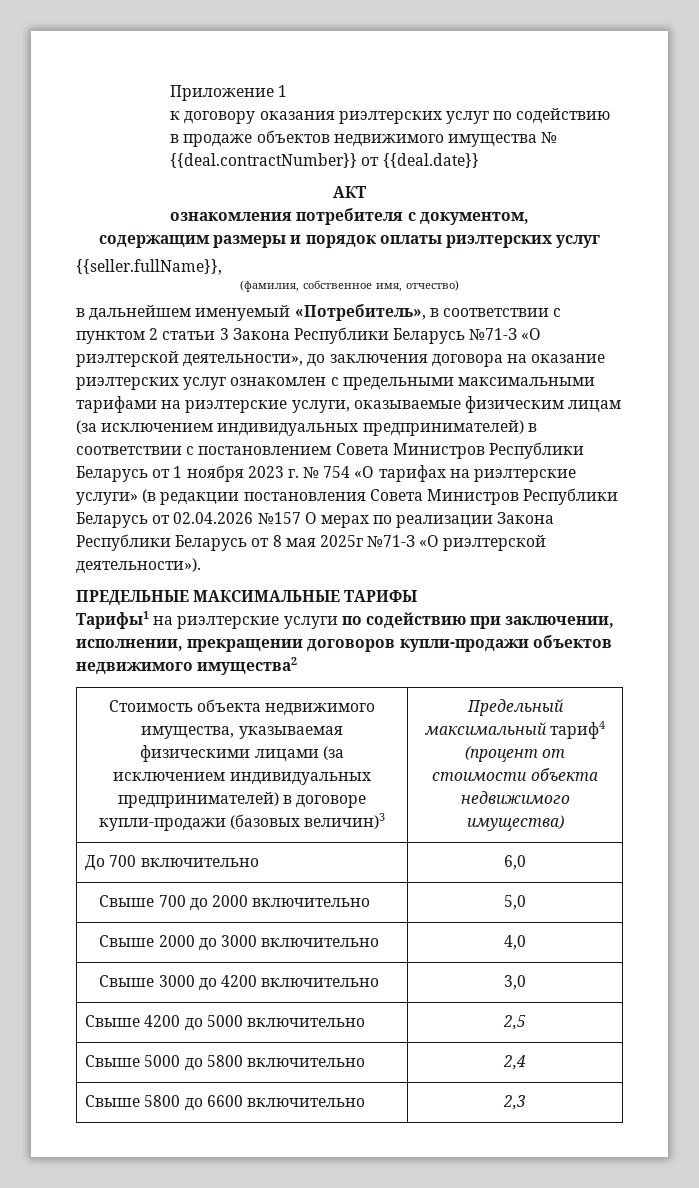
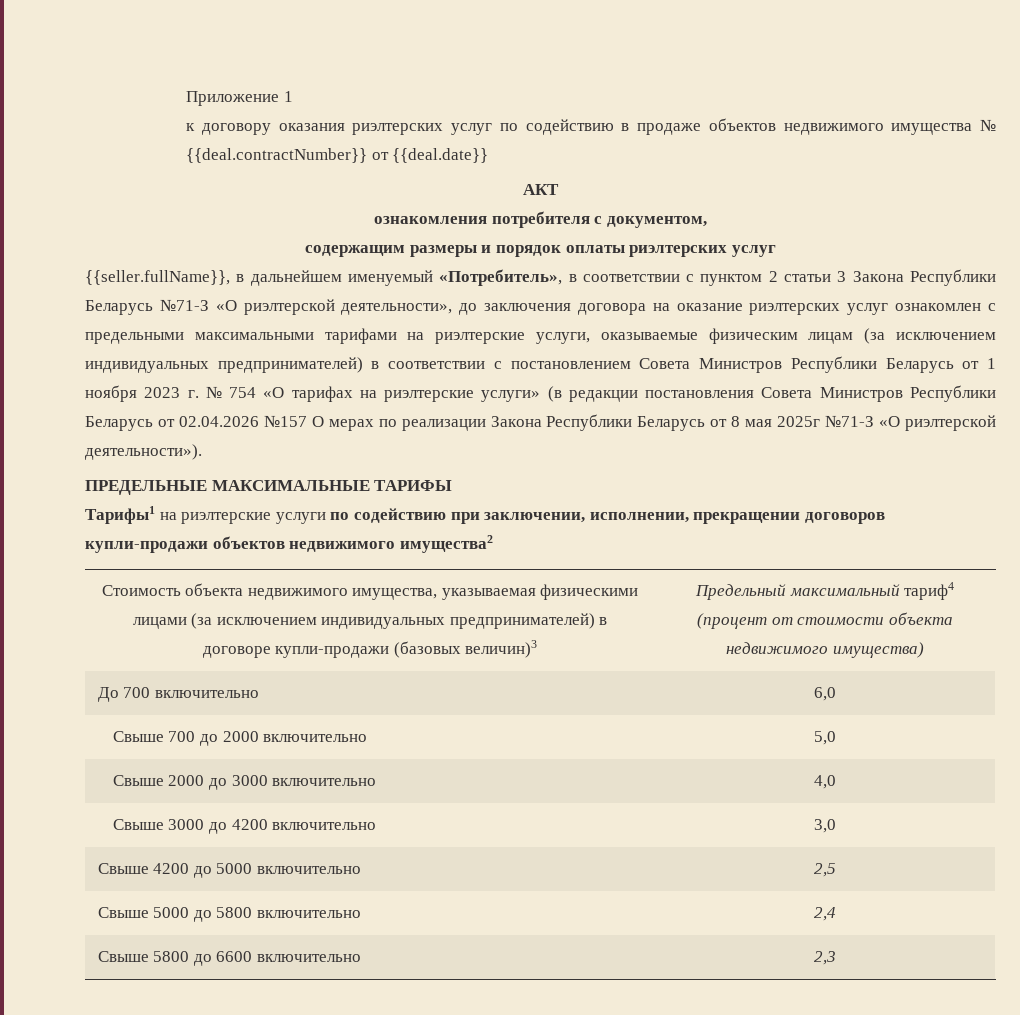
[239,280,460,292] // (фамилия, собственное имя, отчество) // -> (230, 277) none

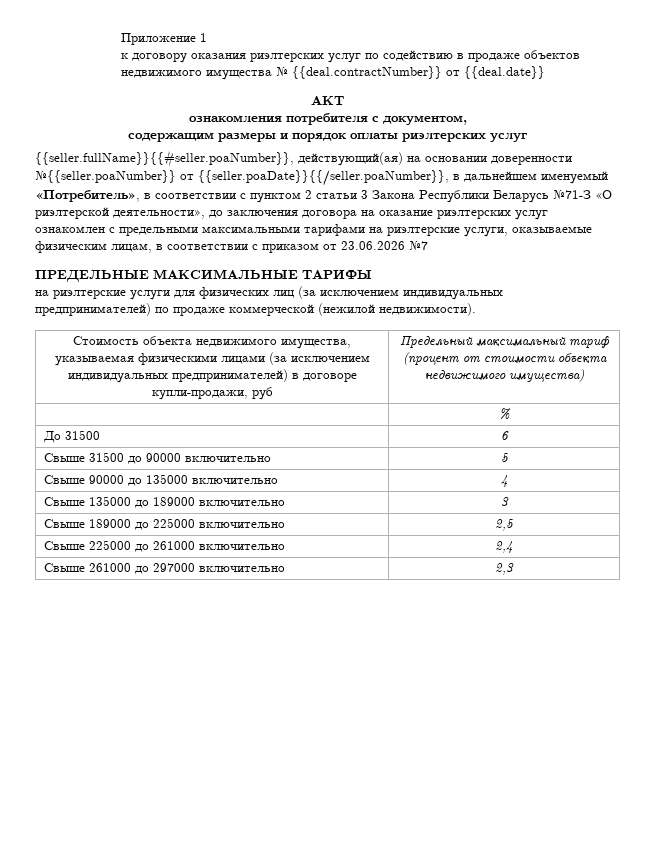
[85,270,230,285] {{seller.fullName}}, -> [35,150,572,167] [35,170,449,186] {{seller.fullName}}{{#seller.poaNumber}}, действующий(ая) на основании доверенности №{{seller.poaNumber}} от {{seller.poaDate}}{{/seller.poaNumber}},
[808,328,996,344] [85,356,997,373] [85,385,996,402] [85,414,996,431] [85,444,202,460] лицам (за исключением индивидуальных предпринимателей) в соответствии с постановлением Совета Министров Республики Беларусь от 1 ноября 2023 г. № 754 «О тарифах на риэлтерские услуги» (в редакции постановления Совета Министров Республики Беларусь от 02.04.2026 №157 О мерах по реализации Закона Республики Беларусь от 8 мая 2025г №71-З «О риэлтерской деятельности»). -> [111,240,428,253] лицам, в соответствии с приказом от 23.06.2026 №7
[85,506,155,524] Тарифы1 -> (372, 274) none
[330,508,885,524] [85,535,493,553] по содействию при заключении, исполнении, прекращении договоров купли-продажи объектов недвижимого имущества2 -> [174,286,503,300] [35,303,476,316] для физических лиц (за исключением индивидуальных предпринимателей) по продаже коммерческой (нежилой недвижимости).
[275,640,538,658] купли-продажи (базовых величин)3 -> [151,387,273,400] купли-продажи, руб
[904,582,955,600] тариф4 -> [568,336,610,348] тариф
(924, 650) none -> [498,408,510,420] // | %
[123,687,259,698] [814,687,837,701] [112,731,368,746] [814,731,837,745] [112,775,377,790] [814,775,837,789] [112,819,377,834] [814,819,837,833] [97,863,253,878] 700 включительно | 6,0 // Свыше 700 до 2000 включительно | 5,0 // Свыше 2000 до 3000 включительно | 4,0 // Свыше 3000 до 4200 включительно | 3,0 // Свыше 4200 до 5000 -> [65,430,101,440] [500,431,509,440] [44,452,272,464] [500,453,509,462] [44,474,279,486] [500,475,508,487] [44,496,286,508] [500,497,509,506] [44,518,196,530] 31500 | 6 // Свыше 31500 до 90000 включительно | 5 // Свыше 90000 до 135000 включительно | 4 // Свыше 135000 до 189000 включительно | 3 // Свыше 189000 до 225000
[153,907,253,922] 5000 до 5800 -> [89,540,196,552] 225000 до 261000
[153,951,253,966] 5800 до 6600 -> [89,563,196,574] 261000 до 297000

